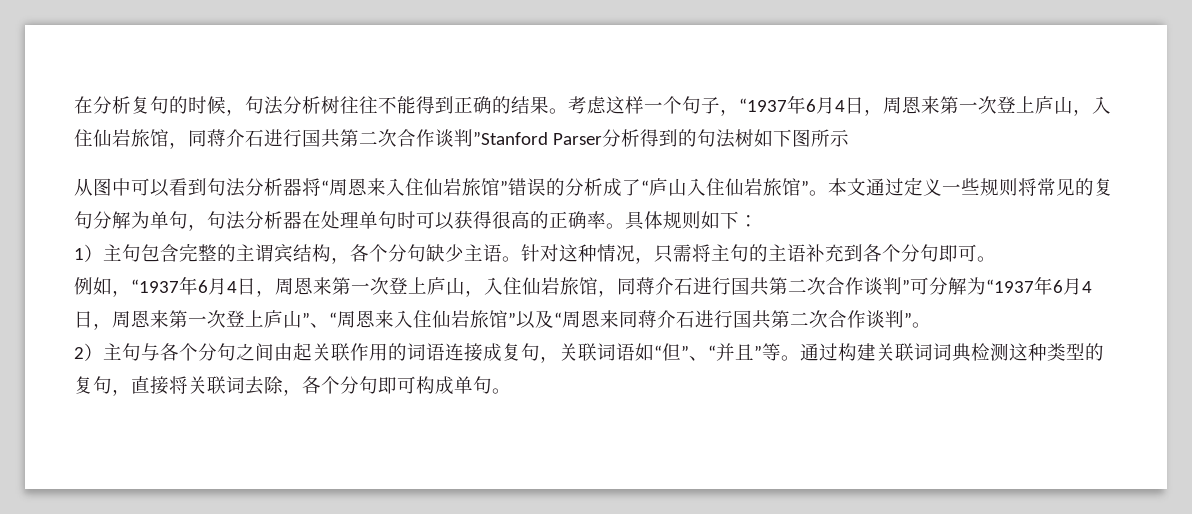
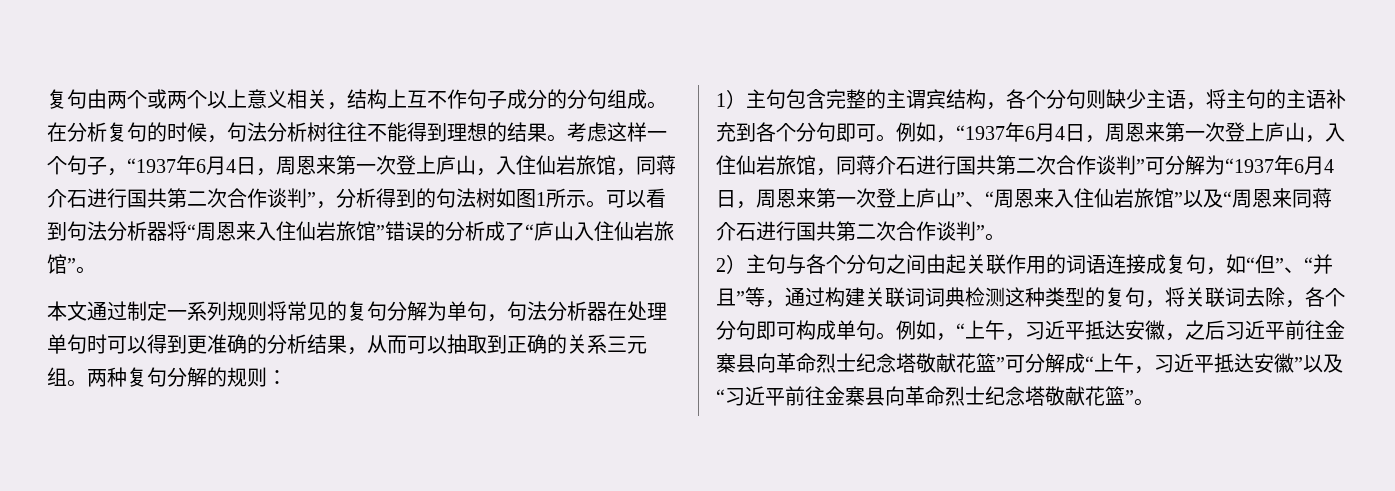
(74, 105) none -> [47,89,667,110] 复句由两个或两个以上意义相关，结构上互不作句子成分的分句组成。
[454,96,492,114] 正确 -> [447,122,487,141] 理想
[473,131,602,145] ”Stanford Parser -> [307,192,336,209] ”，
[772,129,811,147] 下图 -> [516,189,546,208] 图1
[74,178,131,196] // 从图中 -> [586,200,606,208] 。
(828, 193) none -> (96, 270) //
[904,177,980,196] 定义一些 -> [127,301,227,321] 制定一系列
[454,211,739,230] 获得很高的正确率。具体规则如下 -> [147,334,647,355] [47,367,267,387] 得到更准确的分析结果，从而可以抽取到正确的关系三元组。两种复句分解的规则
(426, 253) none -> [1086,89,1106,109] 则
[502,244,692,264] 。针对这种情况，只需 -> [1186,102,1206,110] ，
(996, 259) // -> (896, 138) none
[559,343,635,361] 关联词语 -> (1226, 271) none
[781,355,800,361] 。 -> [765,300,785,308] ，
[131,376,169,395] 直接 -> (1165, 304) none
(511, 391) none -> [896,320,1345,341] [716,353,1343,374] [716,386,1154,406] 例如，“上午，习近平抵达安徽，之后习近平前往金寨县向革命烈士纪念塔敬献花篮”可分解成“上午，习近平抵达安徽”以及“习近平前往金寨县向革命烈士纪念塔敬献花篮”。

